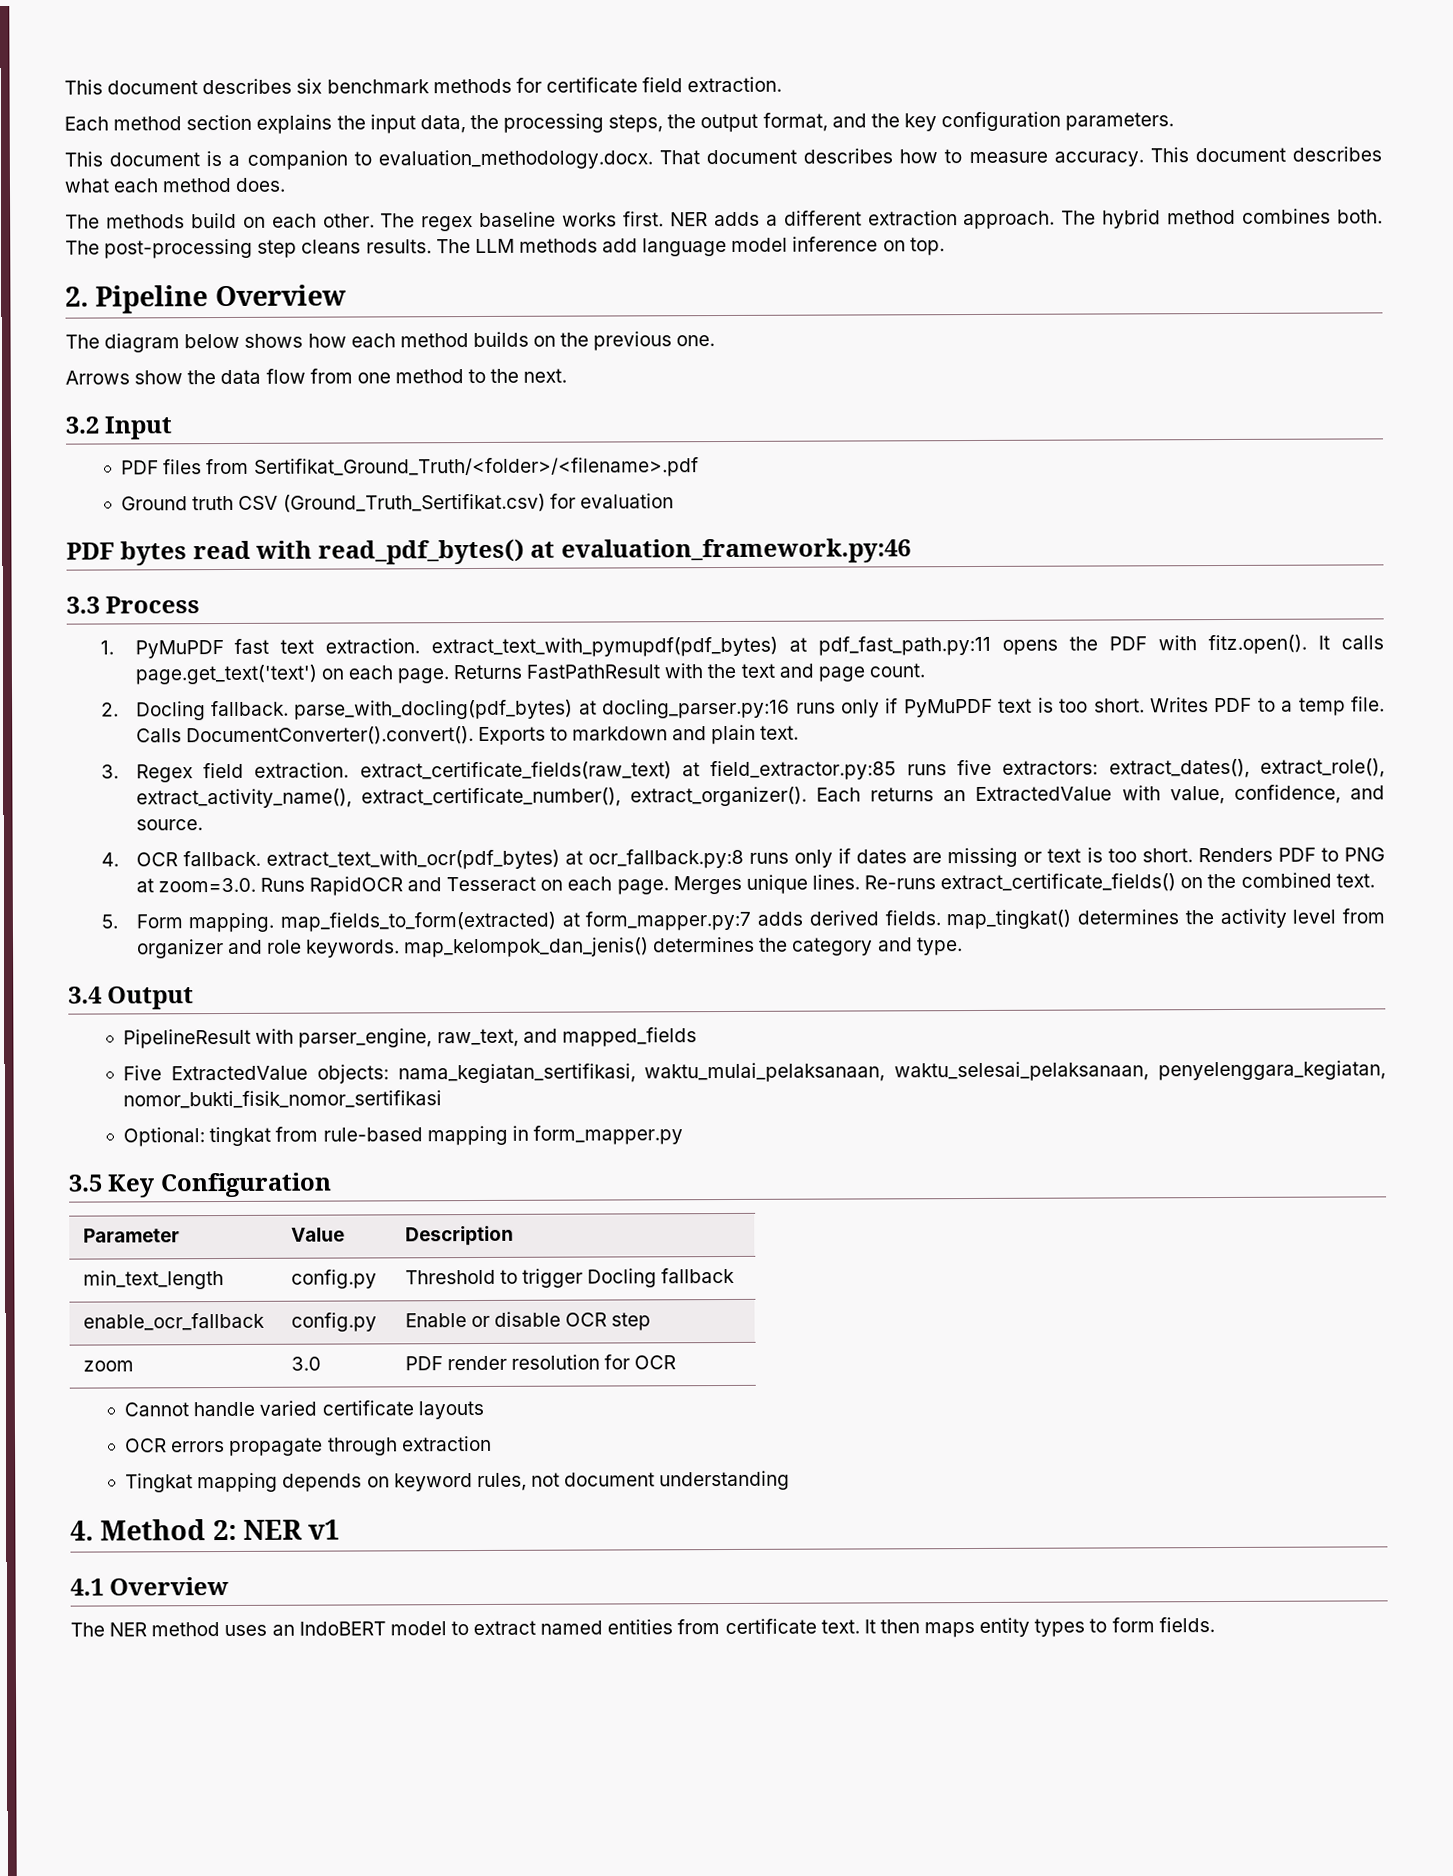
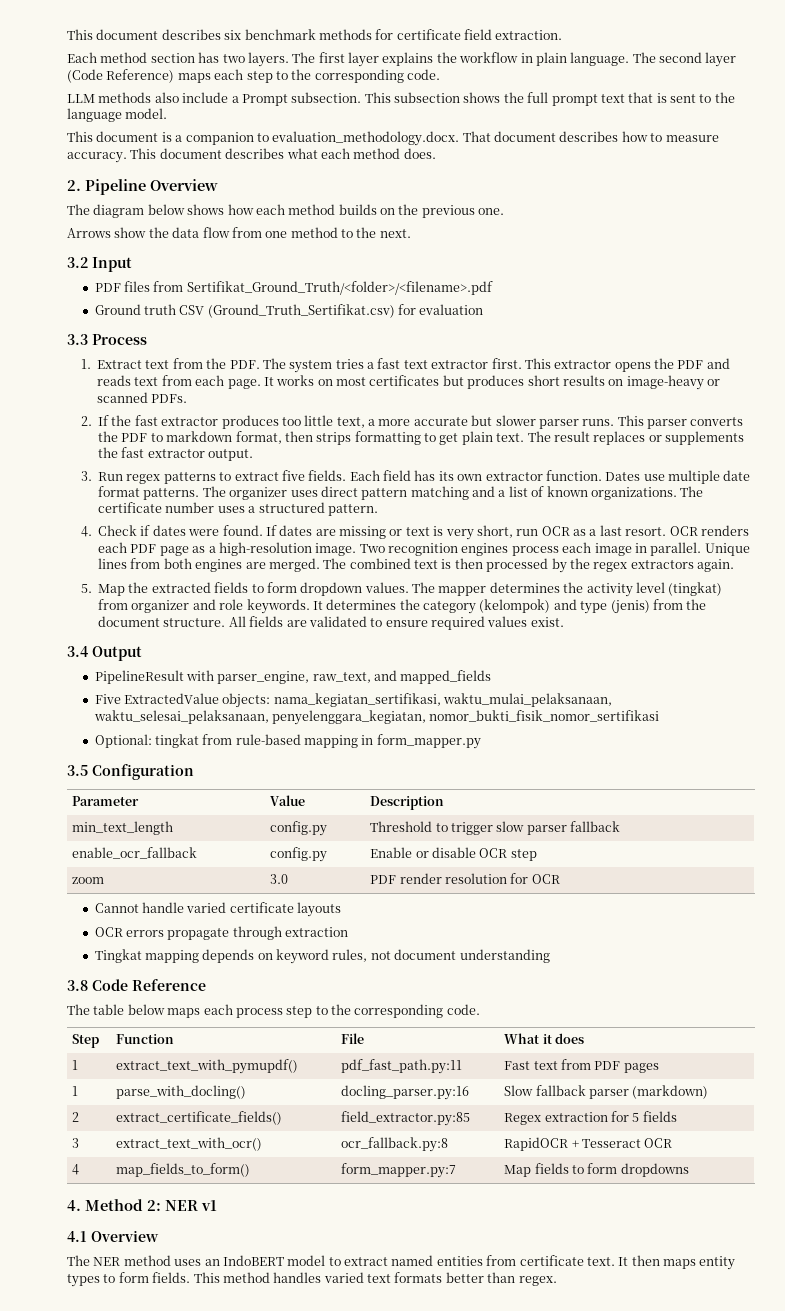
[256,111,1175,134] explains the input data, the processing steps, the output format, and the key configuration parameters. -> [198,52,737,67] [67,69,440,83] [67,92,735,106] [67,108,168,122] has two layers. The first layer explains the workflow in plain language. The second layer (Code Reference) maps each step to the corresponding code. // LLM methods also include a Prompt subsection. This subsection shows the full prompt text that is sent to the language model.
[65,208,1384,232] [65,236,945,259] // The methods build on each other. The regex baseline works first. NER adds a different extraction approach. The hybrid method combines both. The post-processing step cleans results. The LLM methods add language model inference on top. -> (436, 153) none
[66,538,911,566] [66,596,201,614] [100,634,1385,659] [134,663,925,685] [101,696,1385,721] [135,724,800,746] [101,758,1386,783] [135,784,1385,809] [135,819,203,831] [101,848,852,870] PDF bytes read with read_pdf_bytes() at evaluation_framework.py:46 // 3.3 Process // 1. PyMuPDF fast text extraction. extract_text_with_pymupdf(pdf_bytes) at pdf_fast_path.py:11 opens the PDF with fitz.open(). It calls page.get_text('text') on each page. Returns FastPathResult with the text and page count. // 2. Docling fallback. parse_with_docling(pdf_bytes) at docling_parser.py:16 runs only if PyMuPDF text is too short. Writes PDF to a temp file. Calls DocumentConverter().convert(). Exports to markdown and plain text. // 3. Regex field extraction. extract_certificate_fields(raw_text) at field_extractor.py:85 runs five extractors: extract_dates(), extract_role(), extract_activity_name(), extract_certificate_number(), extract_organizer(). Each returns an ExtractedValue with value, confidence, and source. // 4. OCR fallback. extract_text_with_ocr(pdf_bytes) at ocr_fallback.py:8 runs only if -> [67,334,147,345] [80,358,730,373] [97,375,721,390] [97,392,188,403] [80,415,744,429] [98,431,745,445] [98,447,254,461] [80,470,751,484] [98,486,704,500] [98,502,378,516] [80,525,277,537] 3.3 Process // 1. Extract text from the PDF. The system tries a fast text extractor first. This extractor opens the PDF and reads text from each page. It works on most certificates but produces short results on image-heavy or scanned PDFs. // 2. If the fast extractor produces too little text, a more accurate but slower parser runs. This parser converts the PDF to markdown format, then strips formatting to get plain text. The result replaces or supplements the fast extractor output. // 3. Run regex patterns to extract five fields. Each field has its own extractor function. Dates use multiple date format patterns. The organizer uses direct pattern matching and a list of known organizations. The certificate number uses a structured pattern. // 4. Check if dates were found. If
[1107,847,1385,863] [135,872,1375,896] [101,909,1072,933] too short. Renders PDF to PNG at zoom=3.0. Runs RapidOCR and Tesseract on each page. Merges unique lines. Re-runs extract_certificate_fields() on the combined text. // 5. Form mapping. map_fields_to_form(extracted) at form_mapper.py:7 adds derived fields. map_tingkat() -> [445,525,749,540] [98,542,750,556] [98,558,735,573] [80,582,487,596] very short, run OCR as a last resort. OCR renders each PDF page as a high-resolution image. Two recognition engines process each image in parallel. Unique lines from both engines are merged. The combined text is then processed by the regex extractors again. // 5. Map the extracted fields to form dropdown values. The mapper
(1337, 916) none -> [668,582,723,596] (tingkat)
[403,937,650,958] map_kelompok_dan_jenis() -> [312,601,323,610] It
[876,937,963,956] and type. -> [479,599,707,614] [98,616,564,630] (kelompok) and type (jenis) from the document structure. All fields are validated to ensure required values exist.
[107,1174,156,1198] Key -> (88, 770) none
[587,1268,658,1288] Docling -> [496,821,567,835] slow parser
(791, 1480) none -> [67,979,206,991] [67,1004,480,1018] [72,1034,100,1048] [116,1034,175,1044] [341,1033,365,1044] [504,1033,584,1044] [72,1060,79,1070] [116,1059,299,1074] [341,1059,463,1074] [504,1059,659,1073] [72,1086,79,1096] [116,1085,247,1099] [341,1085,470,1100] [504,1085,709,1099] [72,1112,80,1122] [116,1111,283,1125] [341,1111,471,1126] [504,1111,677,1125] [72,1138,80,1148] [116,1137,263,1151] [341,1137,449,1152] [504,1137,673,1151] [72,1164,80,1175] [116,1163,251,1177] [341,1163,457,1178] [504,1163,689,1177] // 3.8 Code Reference // The table below maps each process step to the corresponding code. // Step | Function | File | What it does // 1 | extract_text_with_pymupdf() | pdf_fast_path.py:11 | Fast text from PDF pages // 1 | parse_with_docling() | docling_parser.py:16 | Slow fallback parser (markdown) // 2 | extract_certificate_fields() | field_extractor.py:85 | Regex extraction for 5 fields // 3 | extract_text_with_ocr() | ocr_fallback.py:8 | RapidOCR + Tesseract OCR // 4 | map_fields_to_form() | form_mapper.py:7 | Map fields to form dropdowns
(1215, 1625) none -> [193,1272,557,1286] This method handles varied text formats better than regex.

